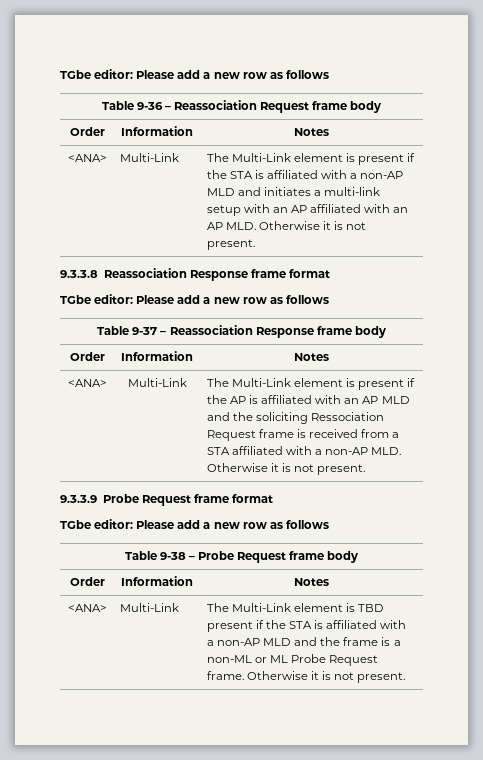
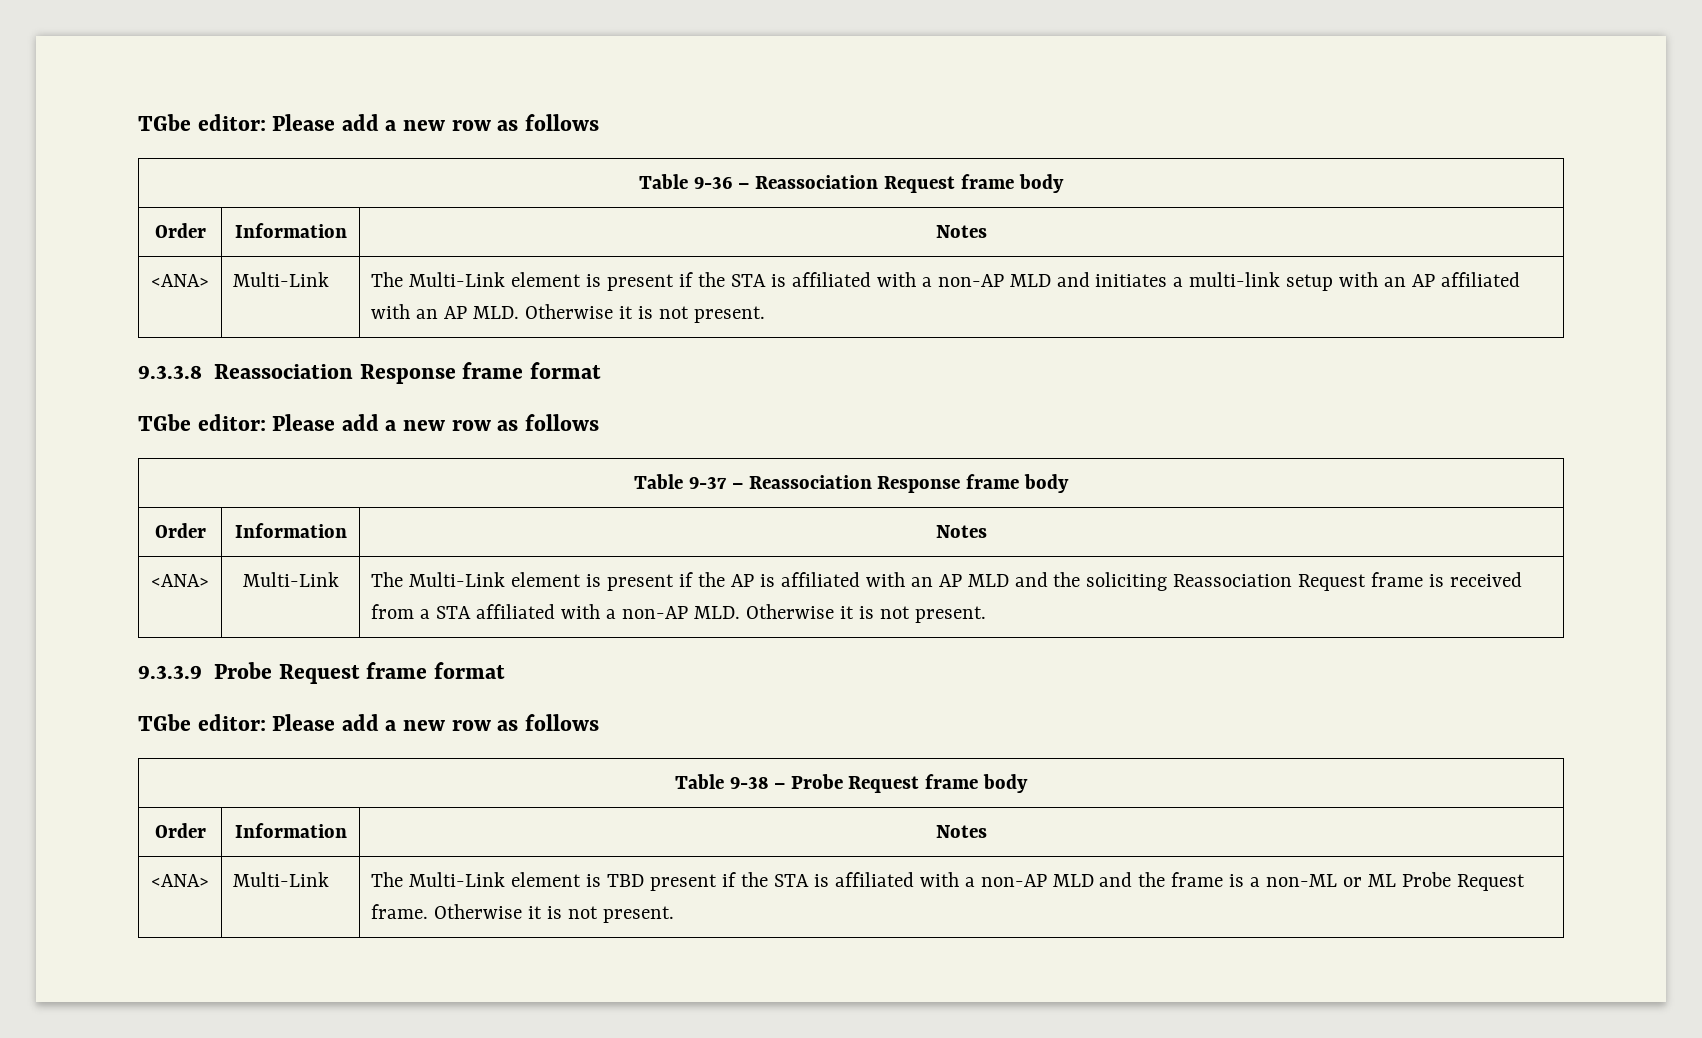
[311,412,385,421] Ressociation -> [1173,574,1293,587] Reassociation

